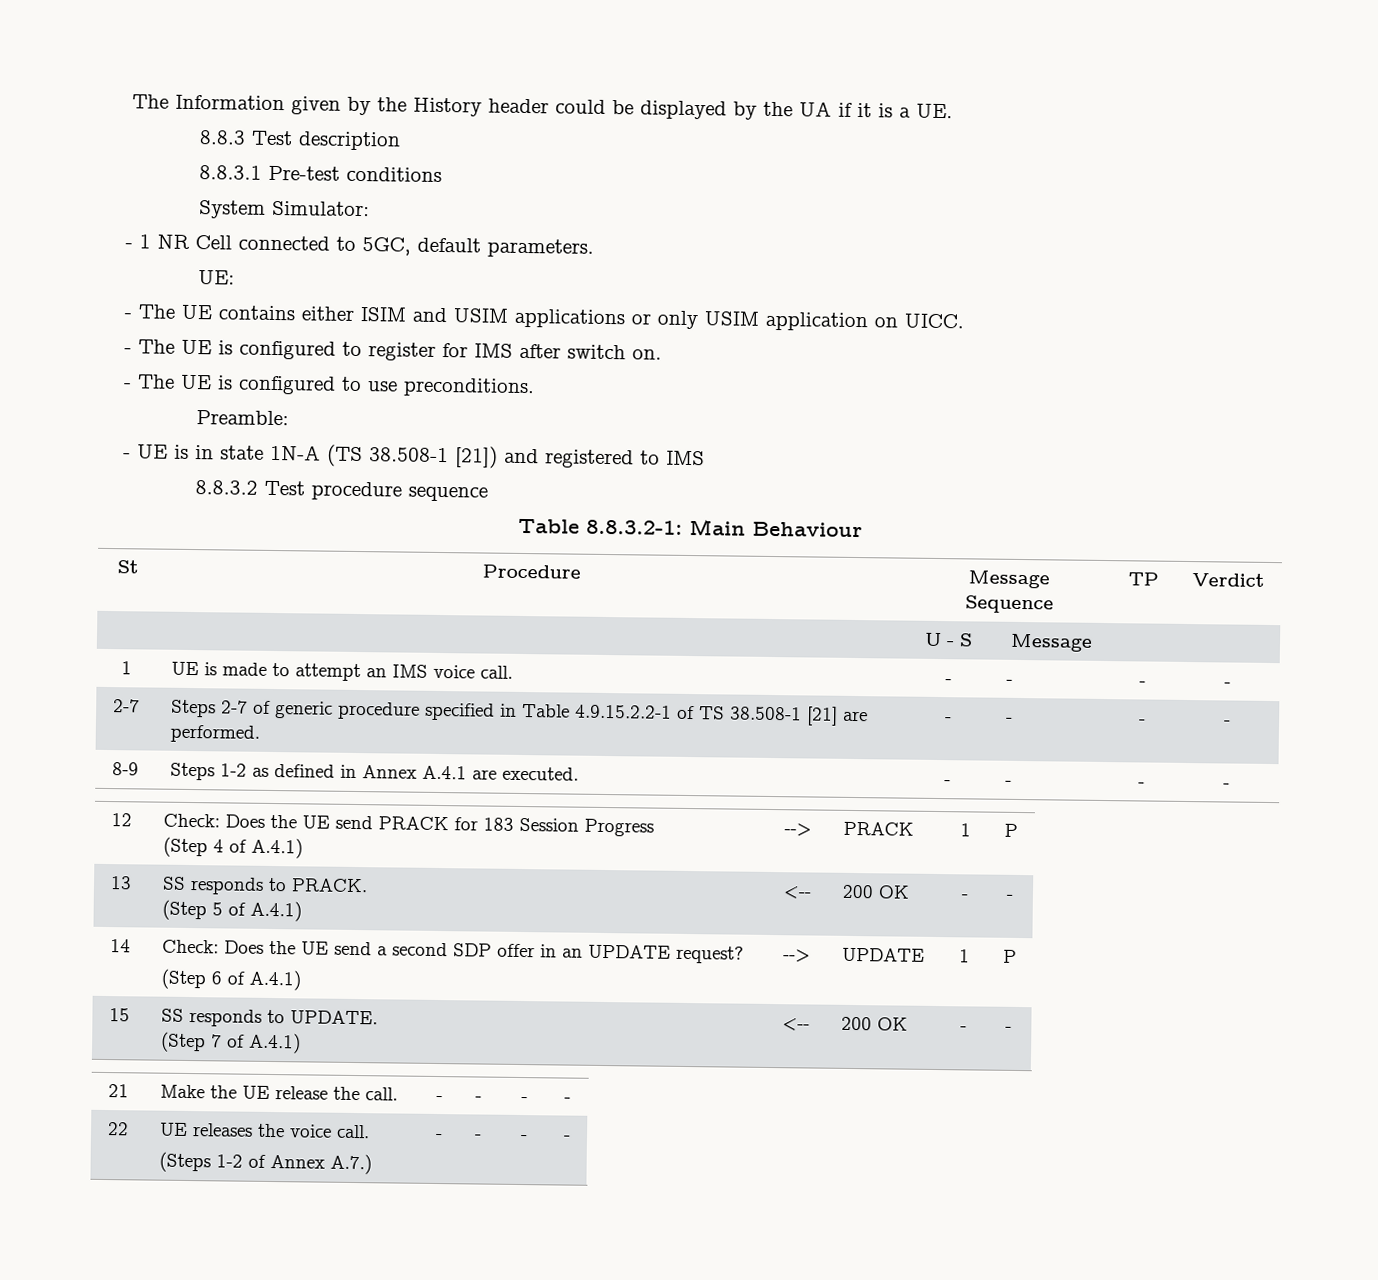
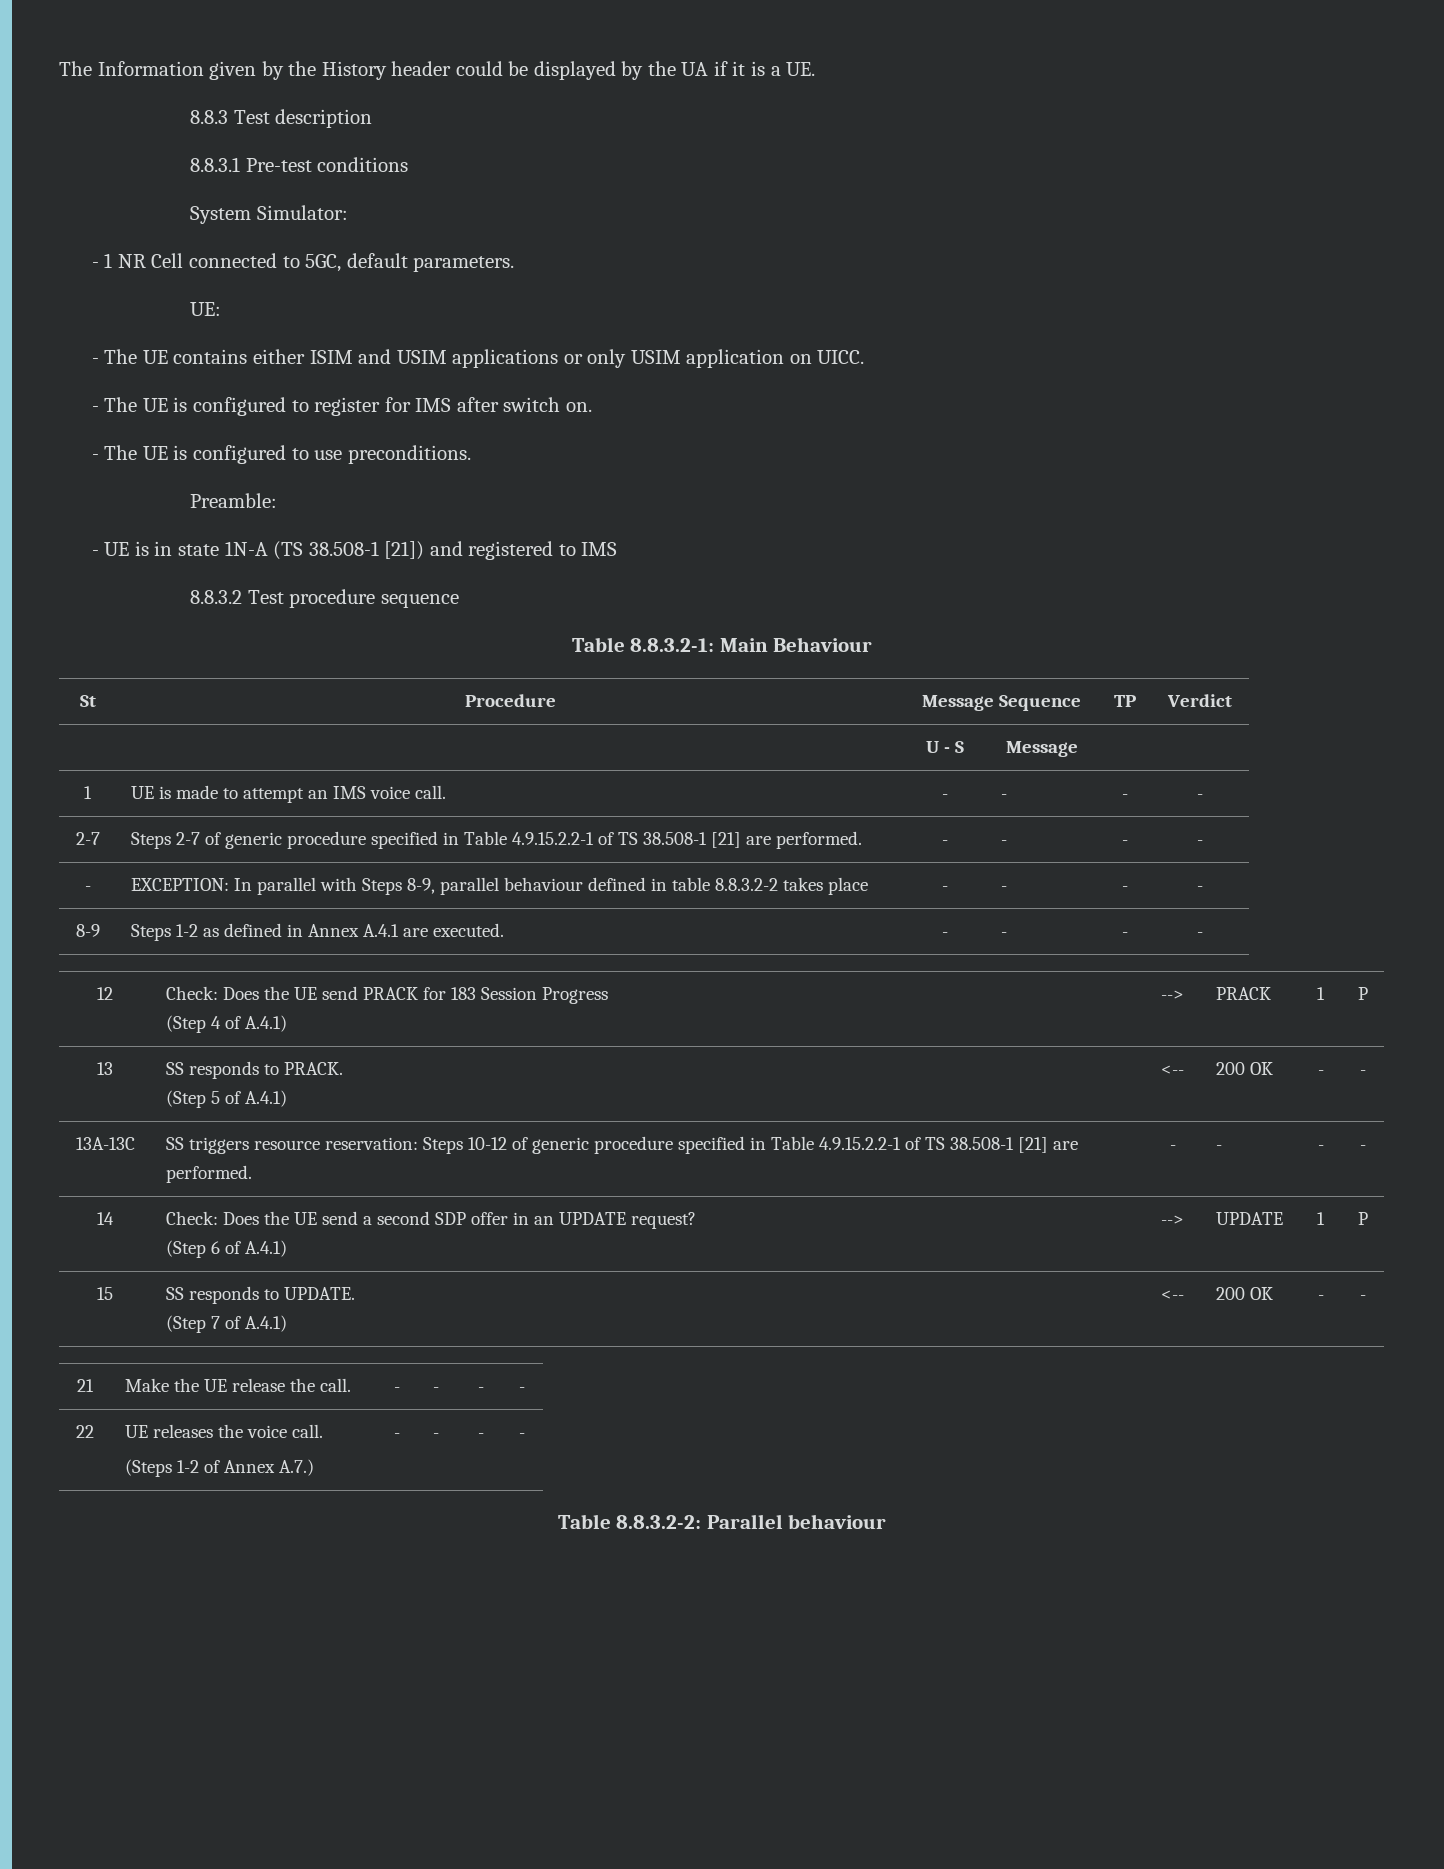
(1231, 723) none -> [84,886,91,891] [130,877,868,895] [942,886,948,891] [1000,886,1007,891] [1121,886,1128,891] [1197,886,1203,891] // - | EXCEPTION: In parallel with Steps 8-9, parallel behaviour defined in table 8.8.3.2-2 takes place | - | - | - | -
(1013, 897) none -> [75,1137,135,1150] [165,1136,1078,1154] [165,1165,252,1183] [1169,1145,1176,1150] [1215,1145,1222,1150] [1317,1145,1324,1150] [1359,1145,1366,1150] // 13A-13C | SS triggers resource reservation: Steps 10-12 of generic procedure specified in Table 4.9.15.2.2-1 of TS 38.508-1 [21] are performed. | - | - | - | -
(571, 1138) none -> [557,1514,887,1529] // Table 8.8.3.2-2: Parallel behaviour

